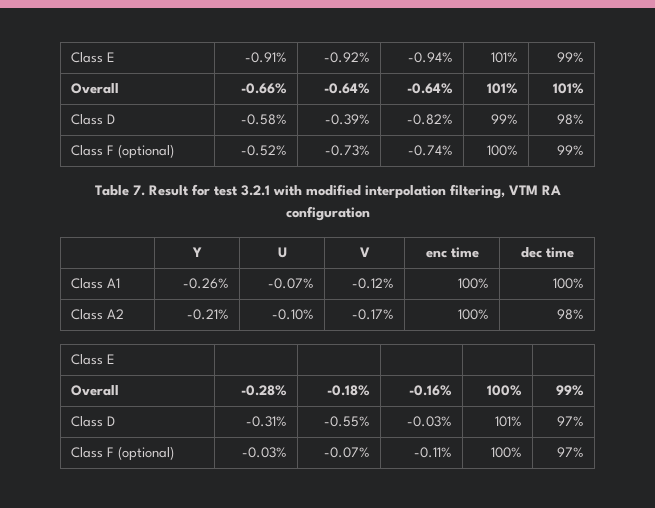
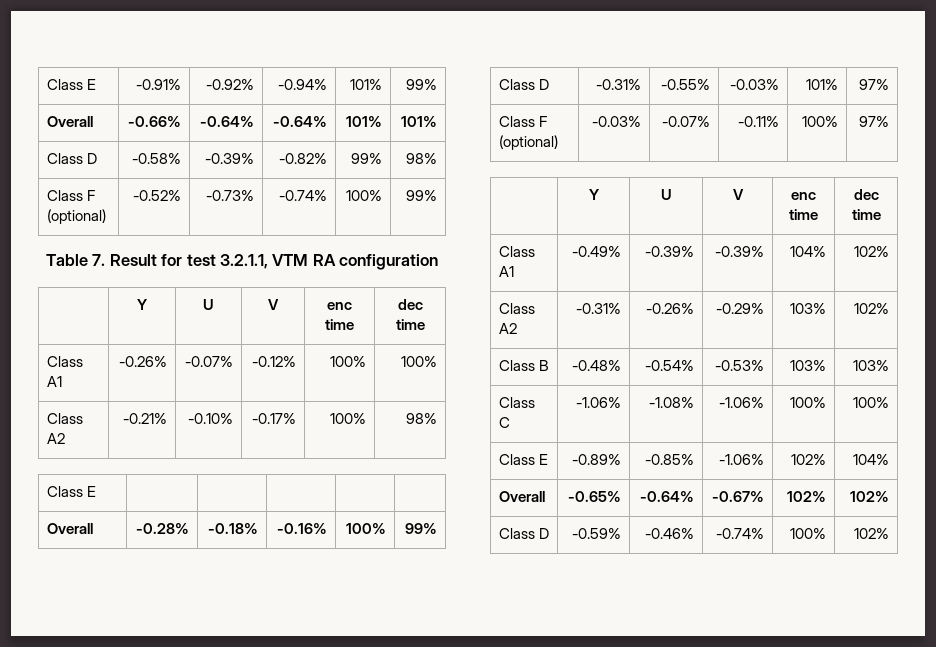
[240,184,505,199] 3.2.1 with modified interpolation filtering, -> [219,254,268,269] 3.2.1.1,
(585, 452) none -> [588,189,600,200] [660,189,672,200] [732,189,744,200] [791,192,816,200] [789,209,818,220] [853,189,879,200] [851,209,881,220] [498,246,535,257] [498,266,514,277] [572,246,622,257] [645,246,695,257] [715,246,765,257] [790,246,827,257] [854,246,890,257] [498,303,535,314] [498,323,517,334] [576,303,622,314] [646,303,695,314] [716,303,765,314] [790,303,827,314] [854,303,890,314] [498,360,549,371] [572,360,622,371] [645,360,695,371] [715,360,765,371] [790,360,827,371] [853,360,890,371] [498,397,535,408] [498,417,510,428] [576,397,622,408] [649,397,695,408] [719,397,765,408] [790,397,827,408] [853,397,890,408] [498,454,548,465] [572,454,622,465] [645,454,695,465] [719,454,765,465] [791,454,827,465] [853,454,890,465] [498,491,545,502] [568,491,622,502] [640,491,695,502] [712,491,765,502] [787,491,827,502] [850,491,890,502] [498,528,549,539] [572,528,622,539] [645,528,695,539] [716,528,765,539] [790,528,827,539] [854,528,890,539] // | Y | U | V | enc time | dec time // Class A1 | -0.49% | -0.39% | -0.39% | 104% | 102% // Class A2 | -0.31% | -0.26% | -0.29% | 103% | 102% // Class B | -0.48% | -0.54% | -0.53% | 103% | 103% // Class C | -1.06% | -1.08% | -1.06% | 100% | 100% // Class E | -0.89% | -0.85% | -1.06% | 102% | 104% // Overall | -0.65% | -0.64% | -0.67% | 102% | 102% // Class D | -0.59% | -0.46% | -0.74% | 100% | 102%

